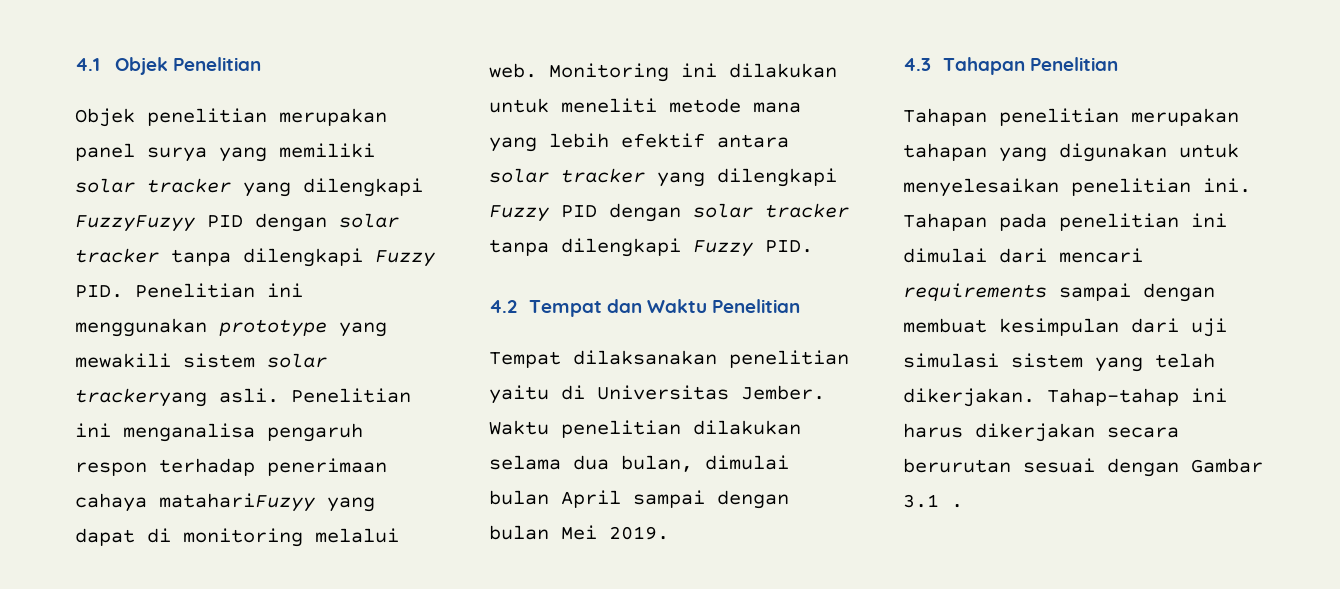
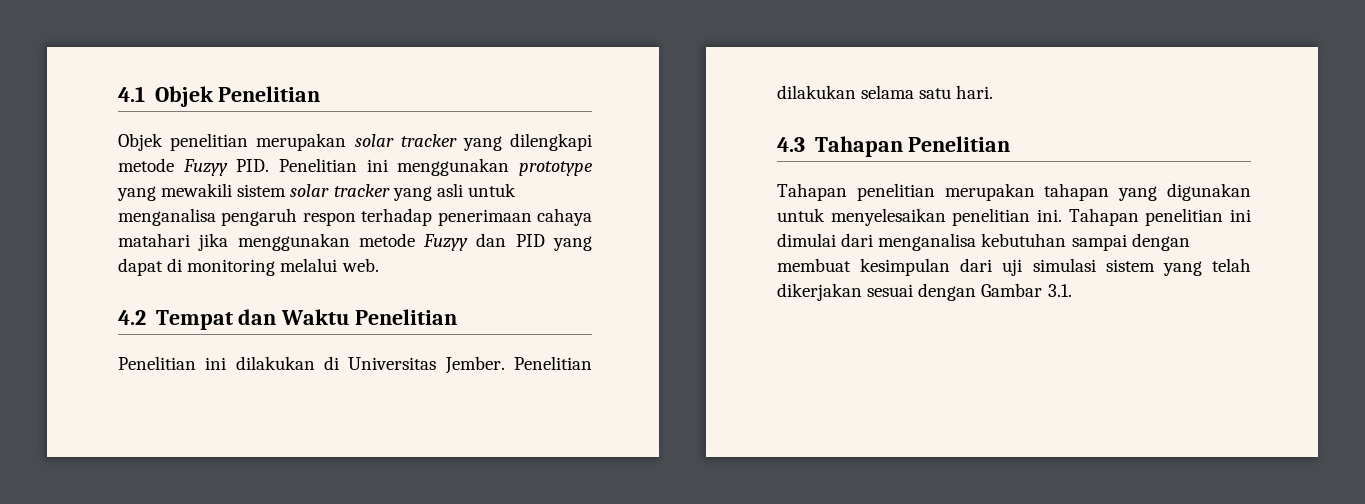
[75,143,375,162] [75,178,423,197] [75,213,399,232] [75,248,435,267] panel surya yang memiliki solar tracker yang dilengkapi FuzzyFuzyy PID dengan solar tracker tanpa dilengkapi Fuzzy -> [354,133,593,151] [118,158,228,176] solar tracker yang dilengkapi metode Fuzyy
[75,388,411,407] [75,423,111,438] trackeryang asli. Penelitian ini -> [333,183,516,201] tracker yang asli untuk
[159,493,315,512] matahariFuzyy -> [118,233,545,251] matahari jika menggunakan metode Fuzyy dan PID
[549,63,837,82] [489,98,801,113] [489,133,789,152] [489,168,837,187] [489,203,849,222] [489,238,813,257] Monitoring ini dilakukan untuk meneliti metode mana yang lebih efektif antara solar tracker yang dilengkapi Fuzzy PID dengan solar tracker tanpa dilengkapi Fuzzy PID. -> (379, 265) none
[489,350,849,368] [489,385,825,404] [489,420,801,438] [489,455,789,472] [489,490,789,509] [489,525,669,540] Tempat dilaksanakan penelitian yaitu di Universitas Jember. Waktu penelitian dilakukan selama dua bulan, dimulai bulan April sampai dengan bulan Mei 2019. -> [118,356,592,374] [777,85,994,99] Penelitian ini dilakukan di Universitas Jember. Penelitian dilakukan selama satu hari.
[999,213,1047,231] pada -> (1139, 217) none
[1059,248,1143,263] [903,283,1047,301] mencari requirements -> [878,233,1067,251] menganalisa kebutuhan
[903,388,1227,407] [903,423,1179,442] [903,458,1011,473] dikerjakan. Tahap-tahap ini harus dikerjakan secara berurutan -> [777,283,862,301] dikerjakan
[903,494,963,508] 3.1 . -> [1047,284,1072,297] 3.1.

